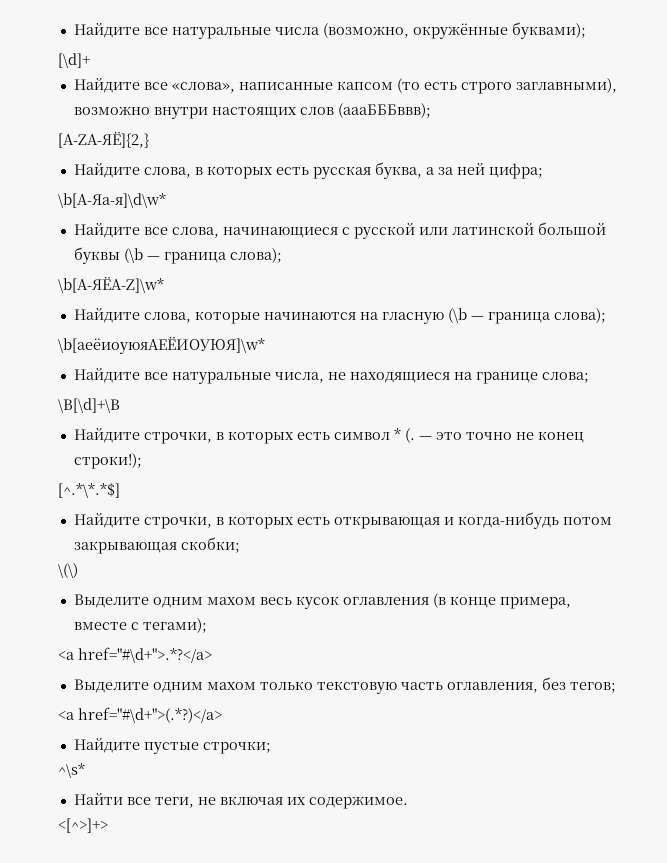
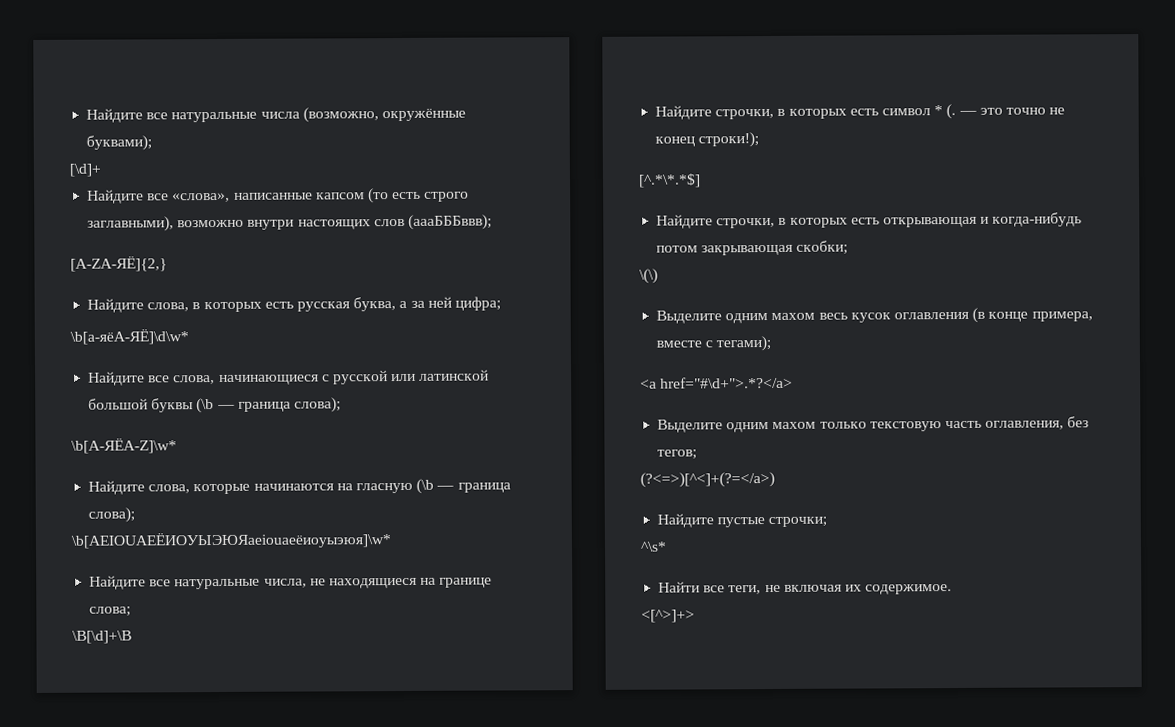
[58,193,166,208] \b[А-Яа-я]\d\w* -> [70,329,189,345] \b[а-яёА-ЯЁ]\d\w*
[58,337,265,354] \b[аеёиоуюяАЕЁИОУЮЯ]\w* -> [71,532,391,549] \b[AEIOUАЕЁИОУЫЭЮЯaeiouаеёиоуыэюя]\w*
[58,707,222,723] <a href="#\d+">(.*?)</a> -> [640,471,775,488] (?<=>)[^<]+(?=</a>)

